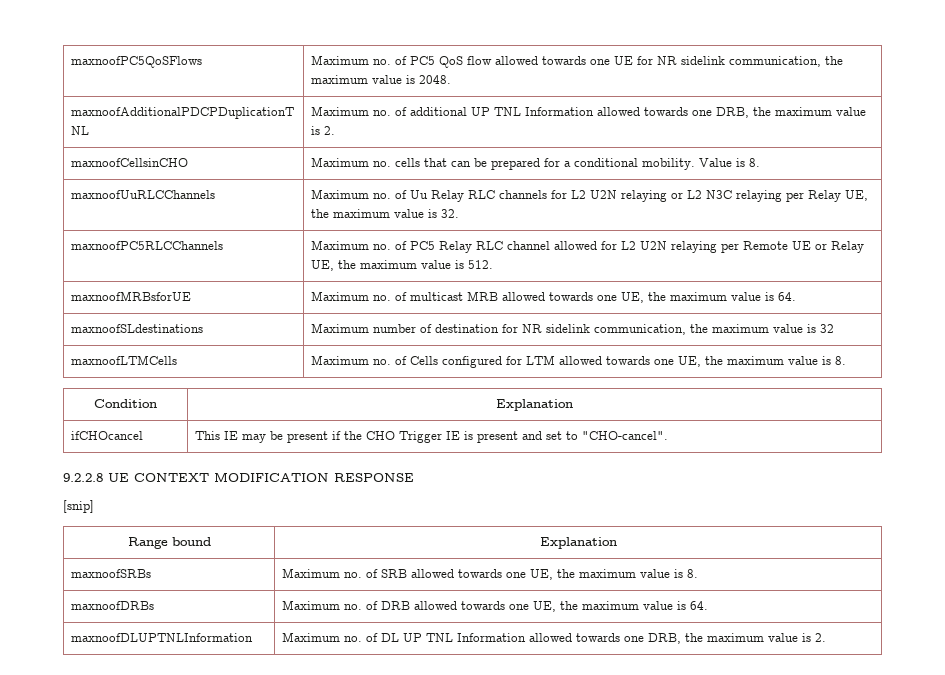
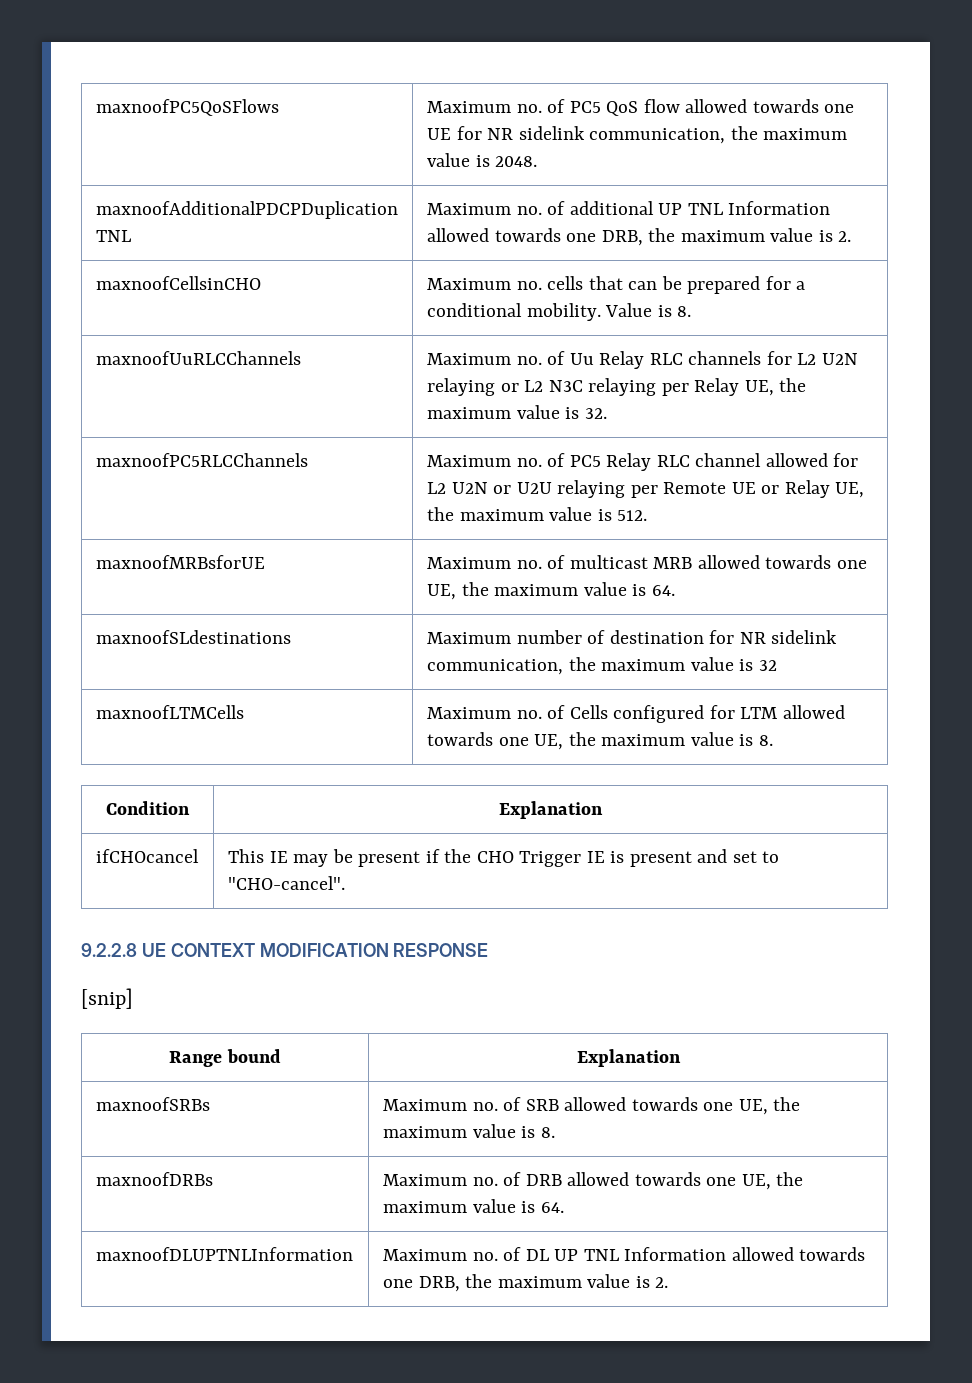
(668, 245) none -> [493,482,552,494] or U2U

